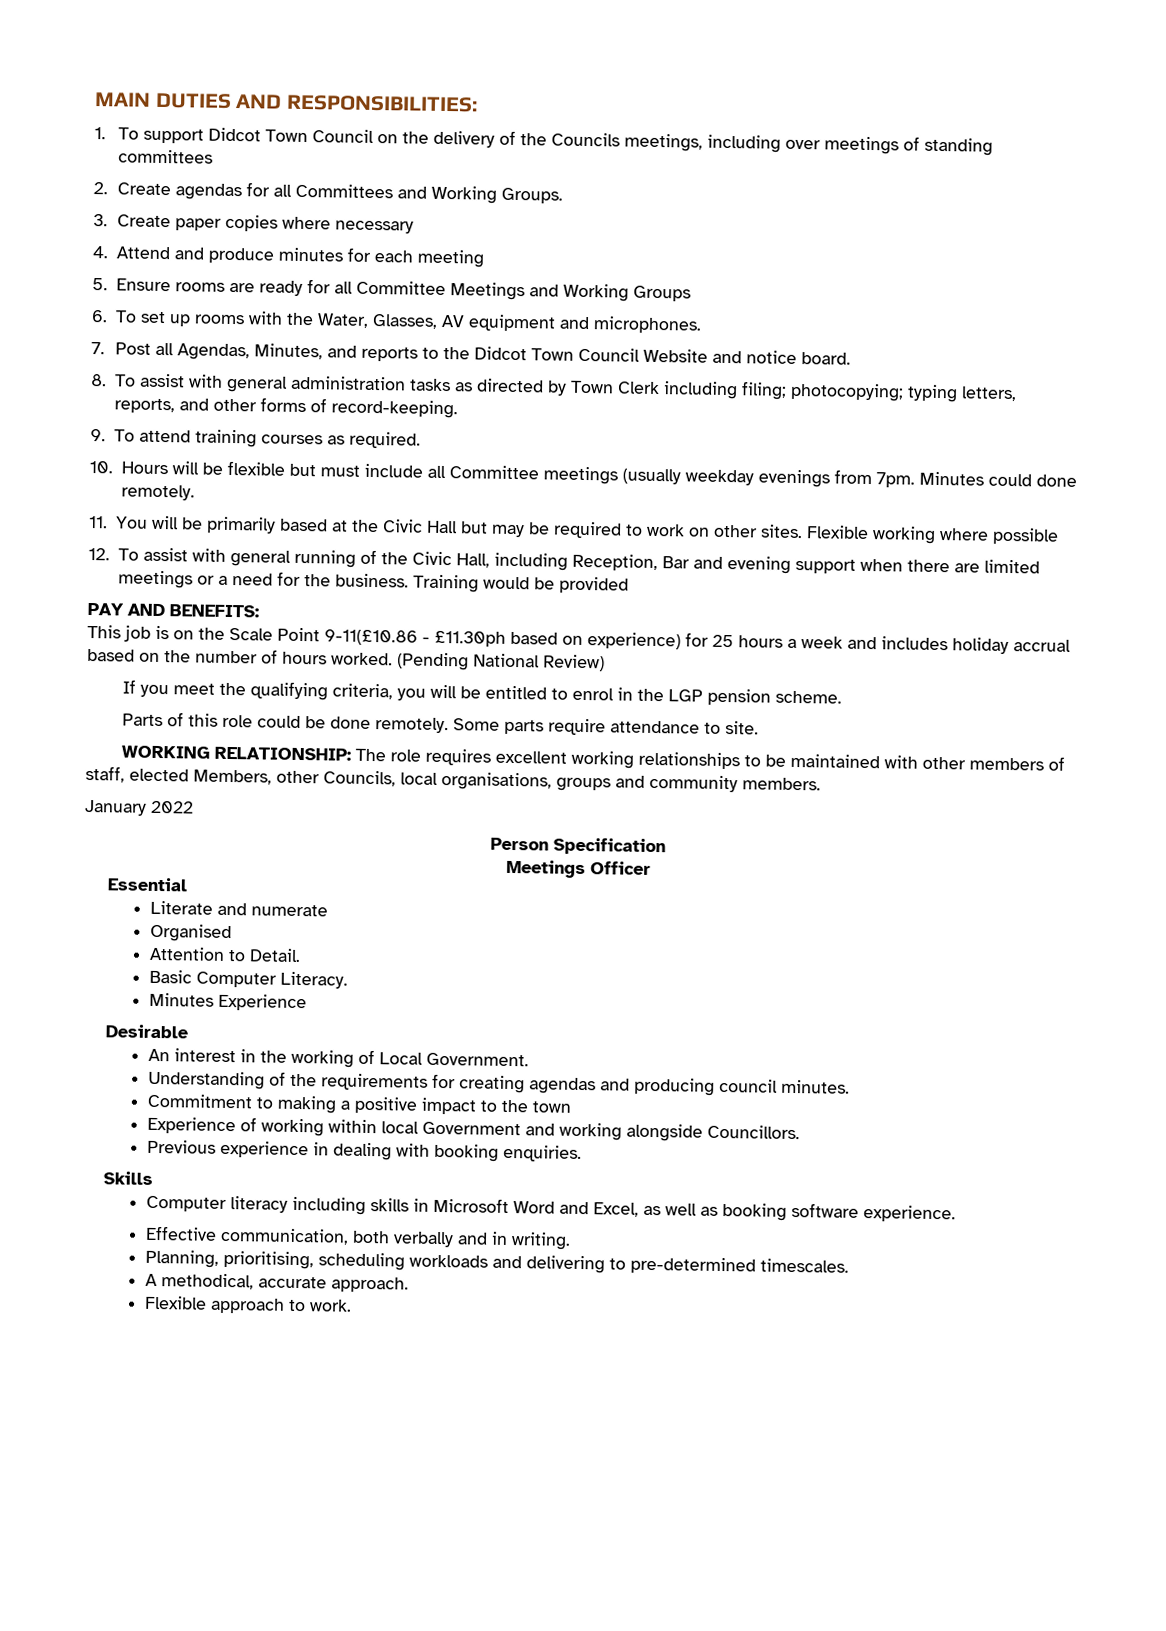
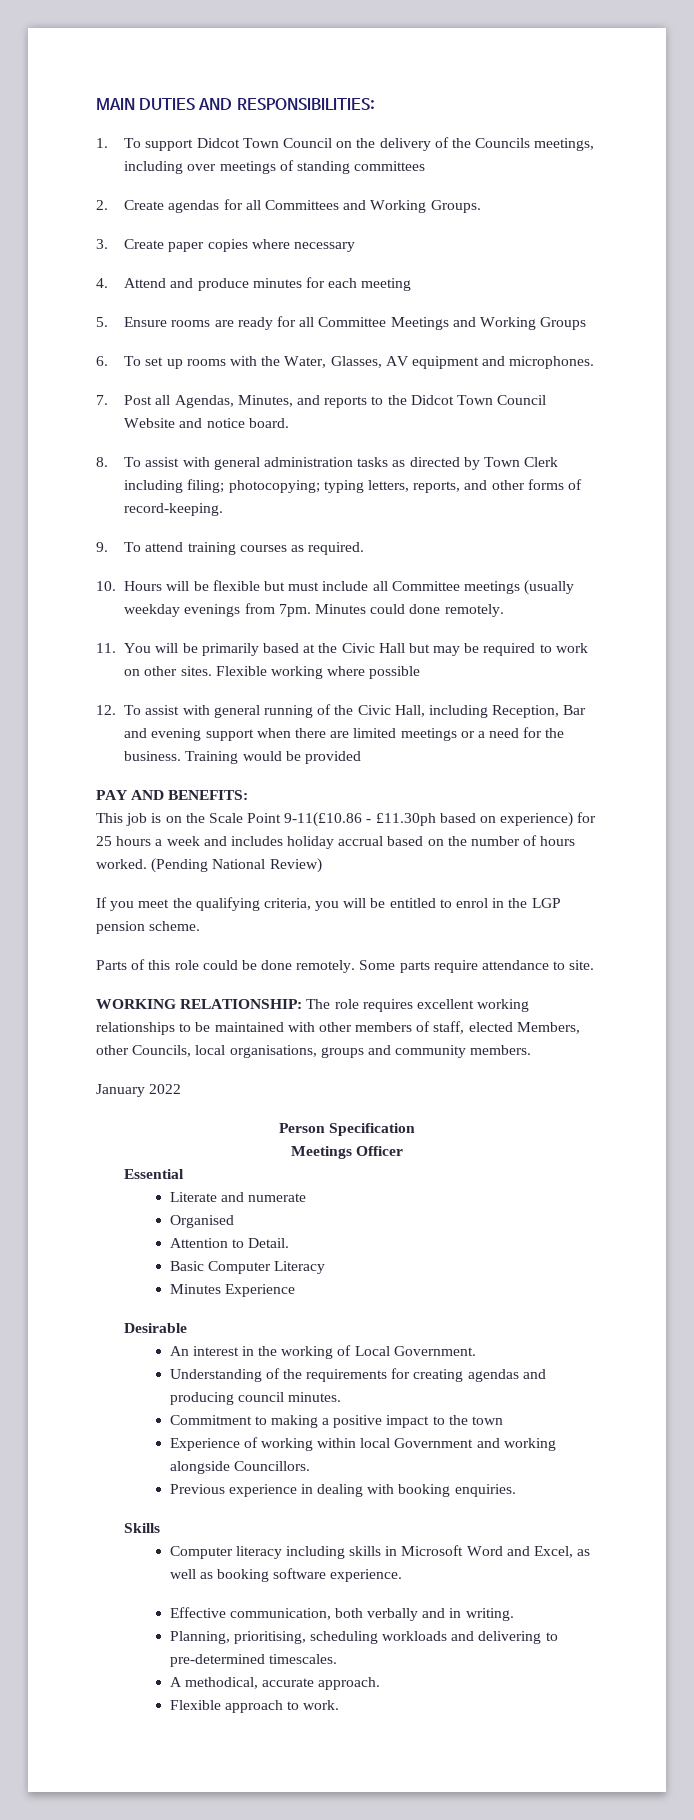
[279,971,348,989] Literacy. -> [273,1261,325,1274] Literacy

